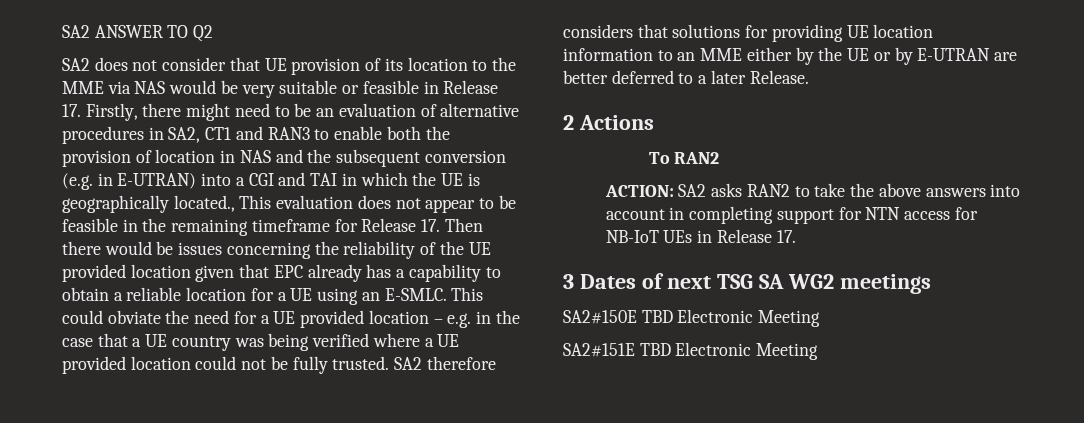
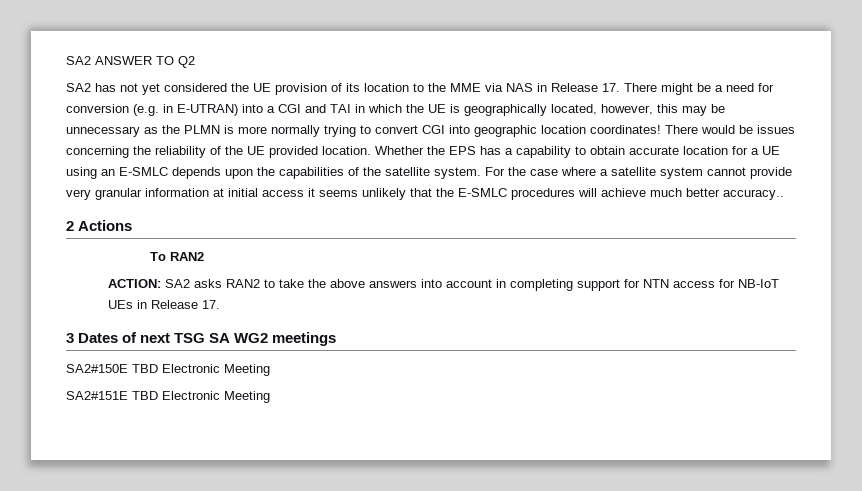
[94,57,260,71] does not consider that -> [95,83,249,95] has not yet considered the
[169,80,499,98] [62,103,520,121] [62,126,450,144] [62,149,421,167] would be very suitable or feasible in Release 17. Firstly, there might need to be an evaluation of alternative procedures in SA2, CT1 and RAN3 to enable both the provision of location in NAS and the subsequent -> [537,83,774,95] in Release 17. There might be a need for
[173,195,516,213] [62,218,483,236] [62,241,101,255] located., This evaluation does not appear to be feasible in the remaining timeframe for Release 17. Then there -> [551,104,725,116] [66,125,698,137] located, however, this may be unnecessary as the PLMN is more normally trying to convert CGI into geographic location coordinates! There
[130,264,362,282] location given that EPC already -> [322,146,476,155] location. Whether the EPS
[113,287,182,301] a reliable -> [629,146,679,155] accurate
[384,287,484,301] [62,310,520,328] [62,333,460,351] [62,356,496,374] [563,24,934,42] [563,47,1017,65] [563,70,809,84] E-SMLC. This could obviate the need for a UE provided location – e.g. in the case that a UE country was being verified where a UE provided location could not be fully trusted. SA2 therefore considers that solutions for providing UE location information to an MME either by the UE or by E-UTRAN are better deferred to a later Release. -> [119,167,792,179] [66,188,784,200] E-SMLC depends upon the capabilities of the satellite system. For the case where a satellite system cannot provide very granular information at initial access it seems unlikely that the E-SMLC procedures will achieve much better accuracy..

